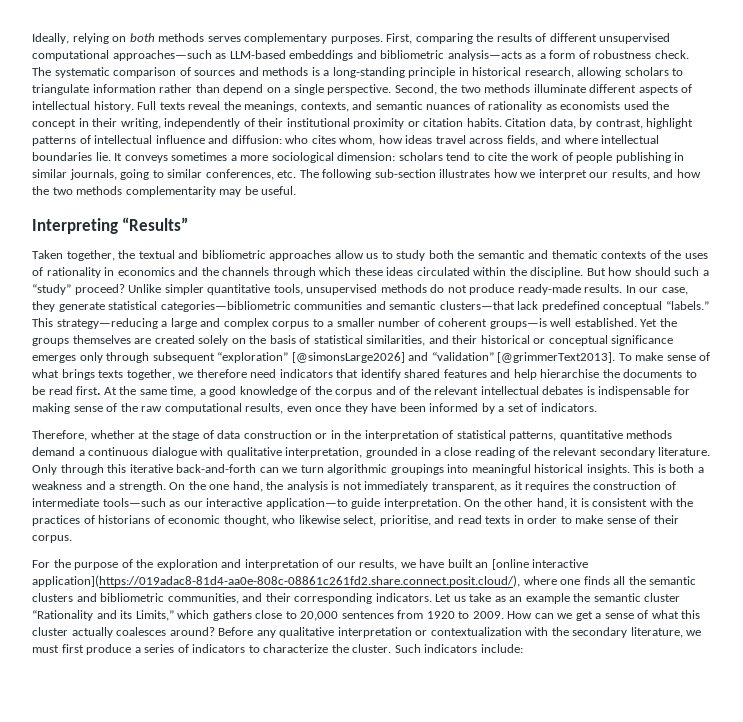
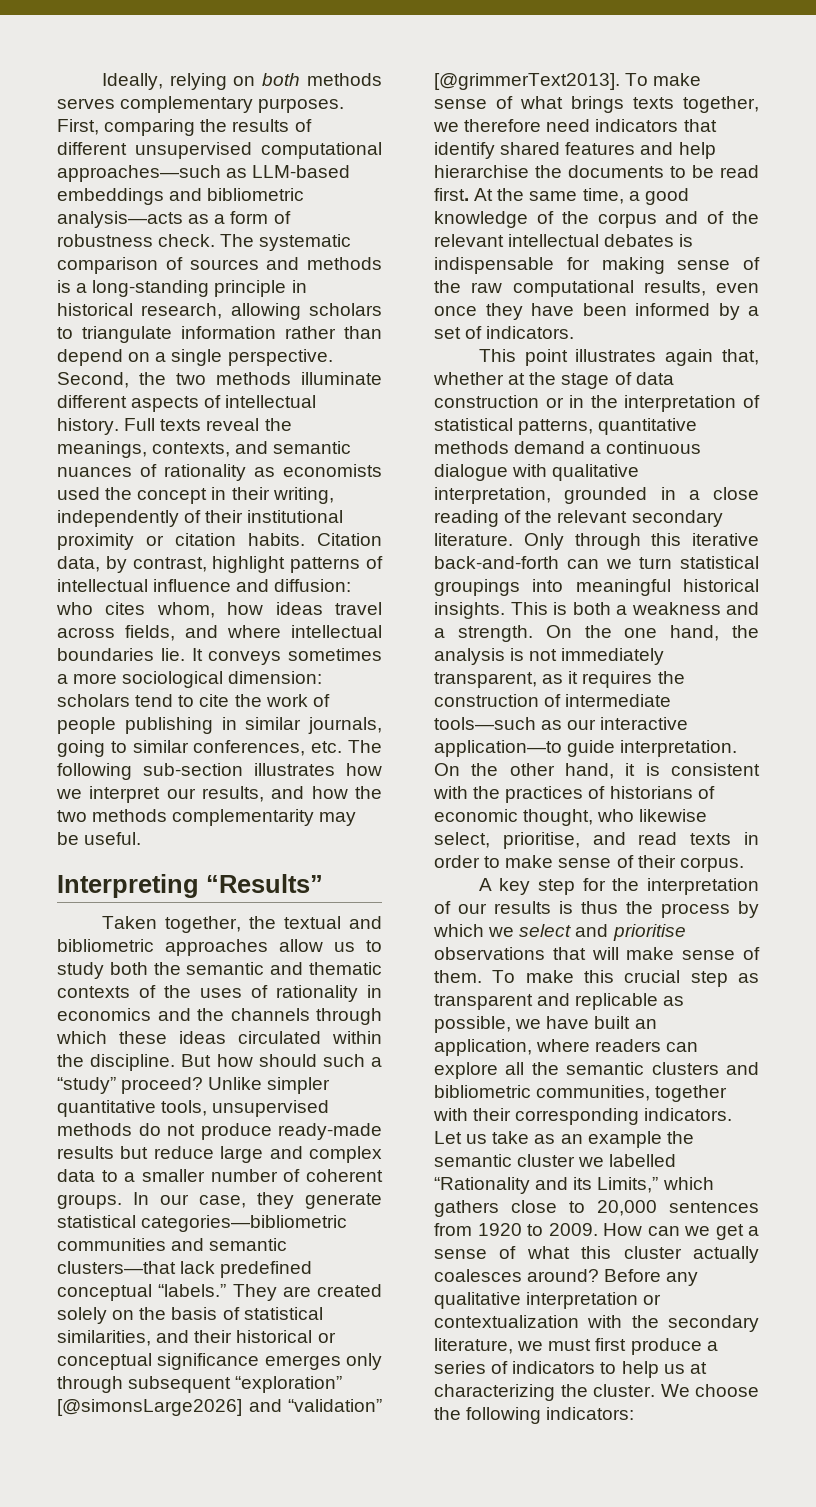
[584,284,623,293] results. -> [57,1146,382,1163] [57,1169,384,1182] [57,1194,122,1209] results but reduce large and complex data to a smaller number of coherent groups.
[32,318,677,329] [32,335,131,346] This strategy—reducing a large and complex corpus to a smaller number of coherent groups—is well established. Yet the groups themselves -> [232,1284,277,1301] They
[32,430,87,441] Therefore, -> [478,349,759,366] This point illustrates again that,
[327,464,388,475] algorithmic -> [680,556,759,569] statistical
[32,559,589,570] [32,575,610,587] For the purpose of the exploration and interpretation of our results, we have built an [online interactive application](https://019adac8-81d4-aa0e-808c-08861c261fd2.share.connect.posit.cloud/), where one finds -> [478,878,759,895] [434,901,759,918] [433,924,686,941] [434,947,760,960] [434,970,759,987] [434,993,685,1010] [434,1016,657,1033] [434,1039,699,1056] [434,1062,498,1079] A key step for the interpretation of our results is thus the process by which we select and prioritise observations that will make sense of them. To make this crucial step as transparent and replicable as possible, we have built an application, where readers can explore
[242,593,263,602] and -> [655,1085,728,1102] [433,1108,468,1121] together with
(681, 597) none -> [578,1154,677,1167] we labelled
[263,644,523,653] characterize the cluster. Such indicators include: -> [621,1361,707,1378] [434,1384,759,1401] [434,1407,635,1424] help us at characterizing the cluster. We choose the following indicators:

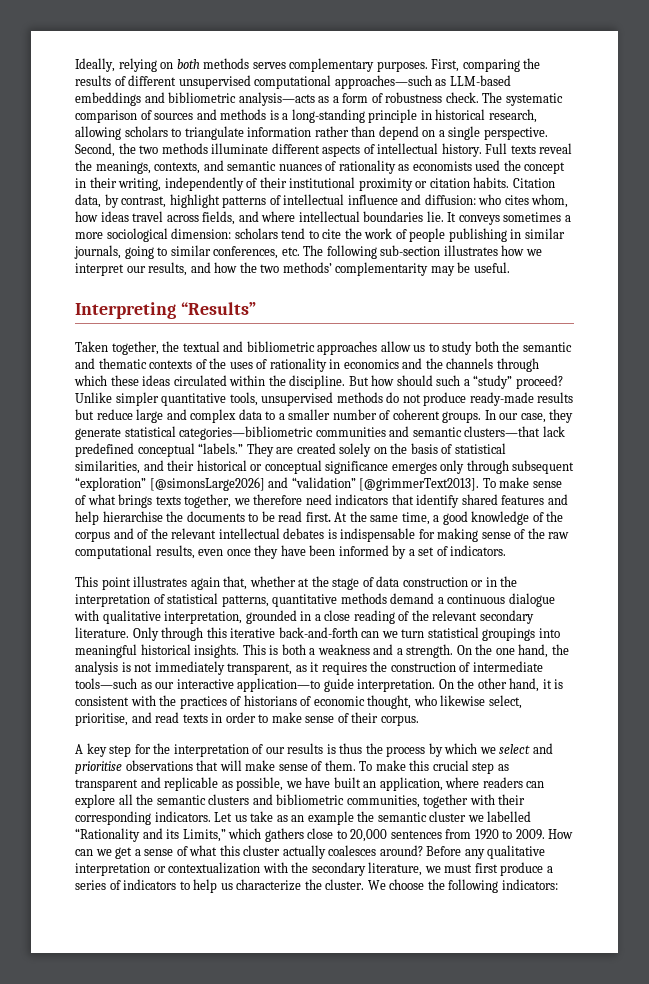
[92,809,168,822] methods -> [282,262,332,273] methods’
[689,1362,707,1374] [434,1384,555,1401] at characterizing -> [236,879,302,891] characterize

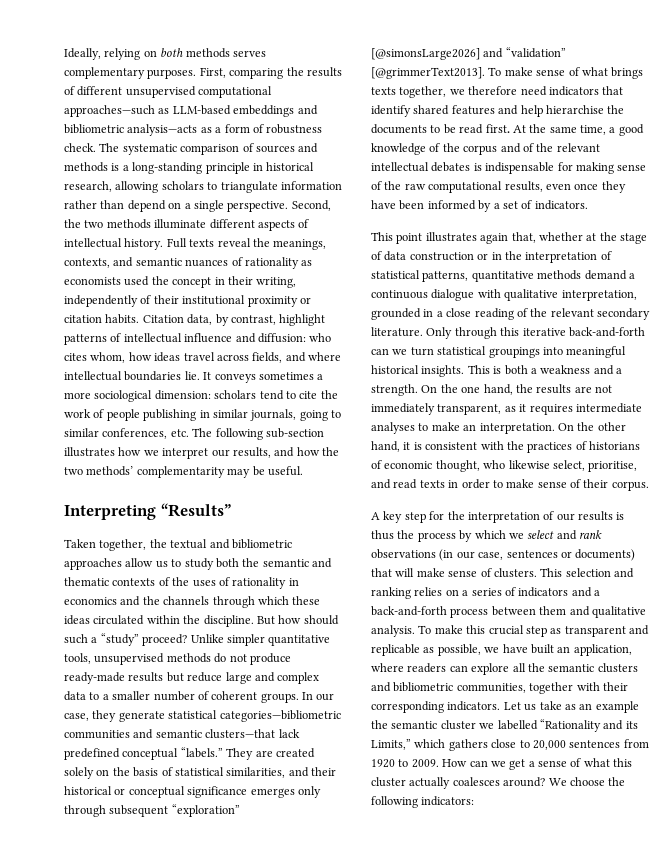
[75,661,131,675] analysis is -> [536,384,592,394] results are
[370,661,543,672] [75,678,354,692] the construction of intermediate tools—such as our interactive application—to guide -> [575,403,642,413] [371,422,477,434] intermediate analyses to make an
[75,760,193,774] prioritise observations -> [579,530,602,539] [371,549,636,561] rank observations (in our case, sentences or documents)
[324,760,356,771] them. -> [493,568,634,578] [371,587,600,599] [371,606,646,618] [371,625,415,637] clusters. This selection and ranking relies on a series of indicators and a back-and-forth process between them and qualitative analysis.
[426,845,546,859] [75,862,553,876] [75,879,365,893] Before any qualitative interpretation or contextualization with the secondary literature, we must first produce a series of indicators to help us characterize the cluster. -> (546, 782) none

